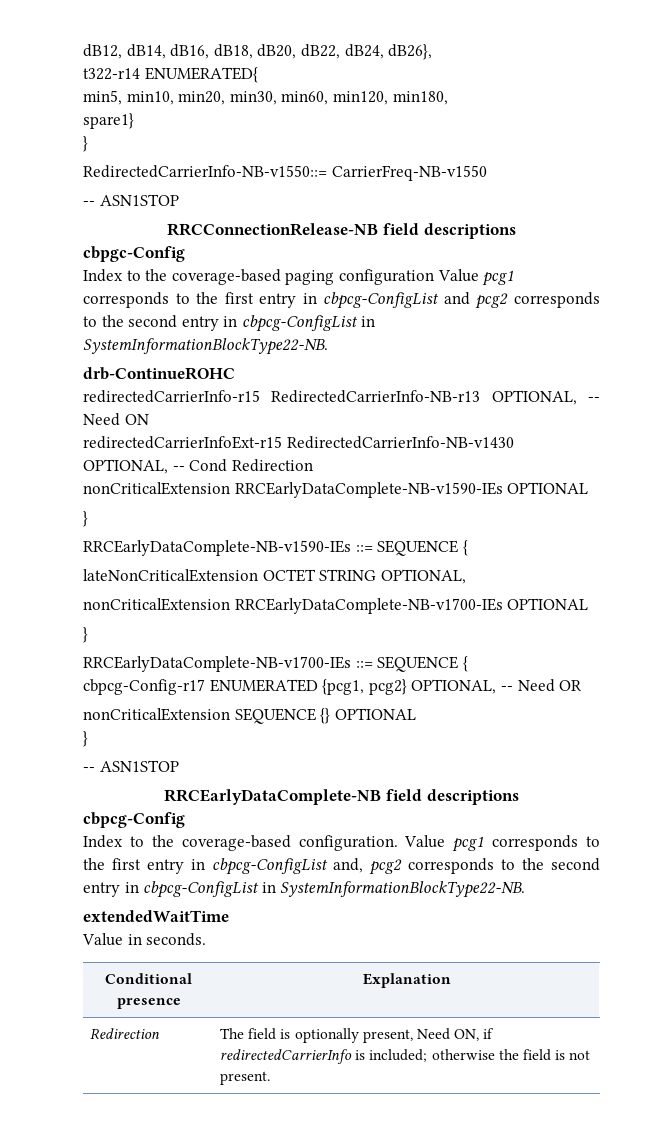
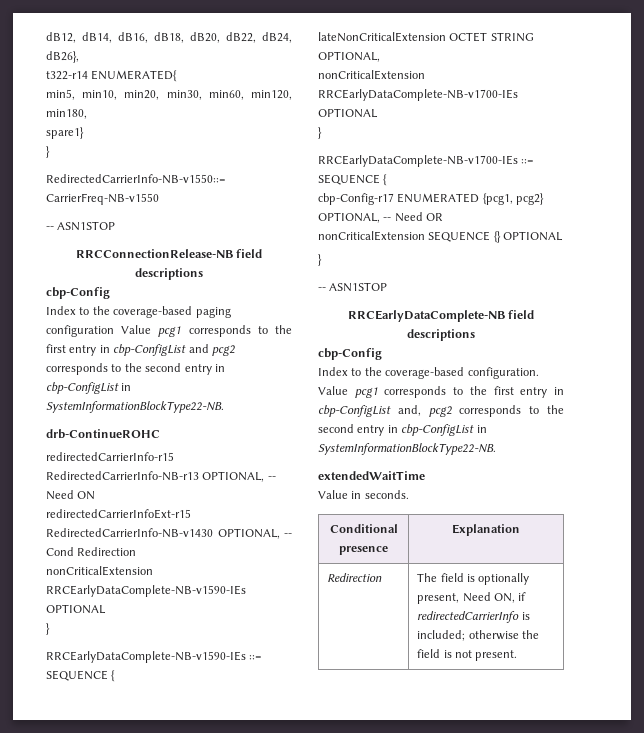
[83,246,185,262] cbpgc-Config -> [46,287,110,299] cbp-Config
[323,292,440,309] cbpcg-ConfigList -> [113,344,187,356] cbp-ConfigList
[241,315,358,332] cbpcg-ConfigList -> [46,382,119,394] cbp-ConfigList
[83,679,205,695] cbpcg-Config-r17 -> [318,193,394,205] cbp-Config-r17
[83,812,185,828] cbpcg-Config -> [318,348,382,360] cbp-Config
[212,858,328,875] cbpcg-ConfigList -> [318,405,391,417] cbp-ConfigList
[143,881,260,898] cbpcg-ConfigList -> [401,424,475,436] cbp-ConfigList

